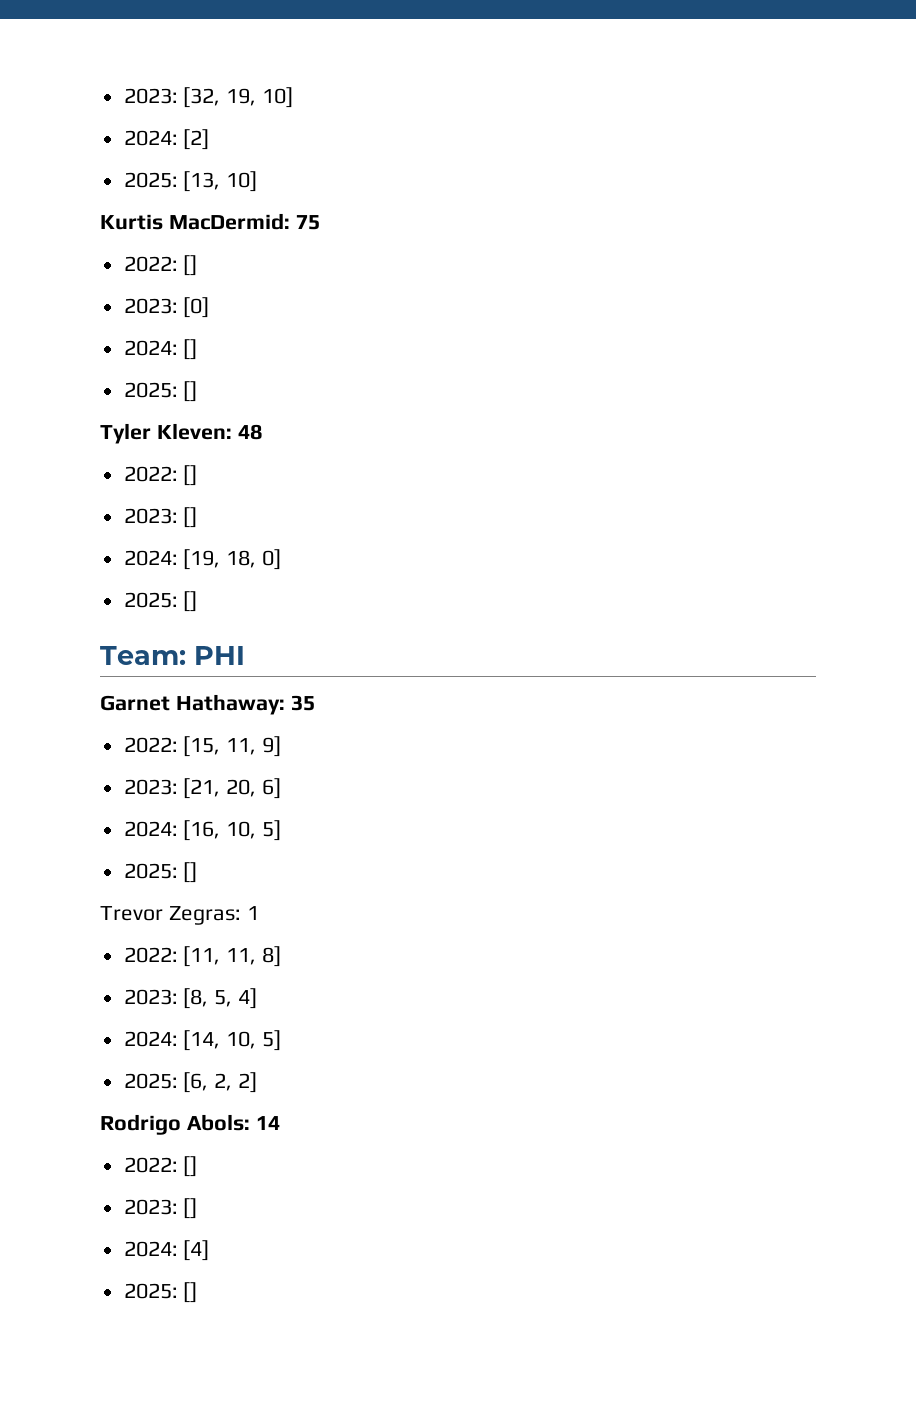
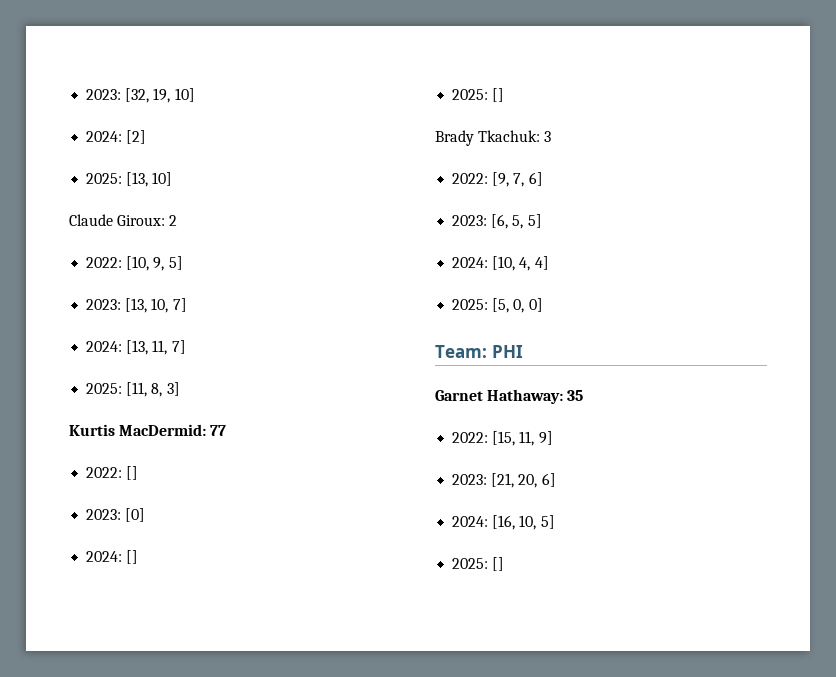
(258, 181) none -> [69,214,178,226] [86,256,183,271] [86,298,187,313] [86,340,186,355] [86,382,180,397] // Claude Giroux: 2 // 2022: [10, 9, 5] // 2023: [13, 10, 7] // 2024: [13, 11, 7] // 2025: [11, 8, 3]
[295,215,320,230] 75 -> [210,425,227,436] 77
[100,423,262,444] [123,465,198,486] [123,507,198,528] [123,549,282,570] [123,591,198,612] Tyler Kleven: 48 // 2022: [] // 2023: [] // 2024: [19, 18, 0] // 2025: [] -> [435,130,552,146] [452,172,543,187] [452,214,542,229] [452,256,549,271] [452,298,543,313] Brady Tkachuk: 3 // 2022: [9, 7, 6] // 2023: [6, 5, 5] // 2024: [10, 4, 4] // 2025: [5, 0, 0]
[100,906,259,925] [123,946,282,967] [123,988,258,1009] [123,1030,282,1051] [123,1072,258,1093] [100,1114,280,1135] [123,1156,198,1177] [123,1198,198,1219] [123,1240,210,1261] [123,1282,198,1303] // Trevor Zegras: 1 // 2022: [11, 11, 8] // 2023: [8, 5, 4] // 2024: [14, 10, 5] // 2025: [6, 2, 2] // Rodrigo Abols: 14 // 2022: [] // 2023: [] // 2024: [4] // 2025: [] -> (505, 564) none

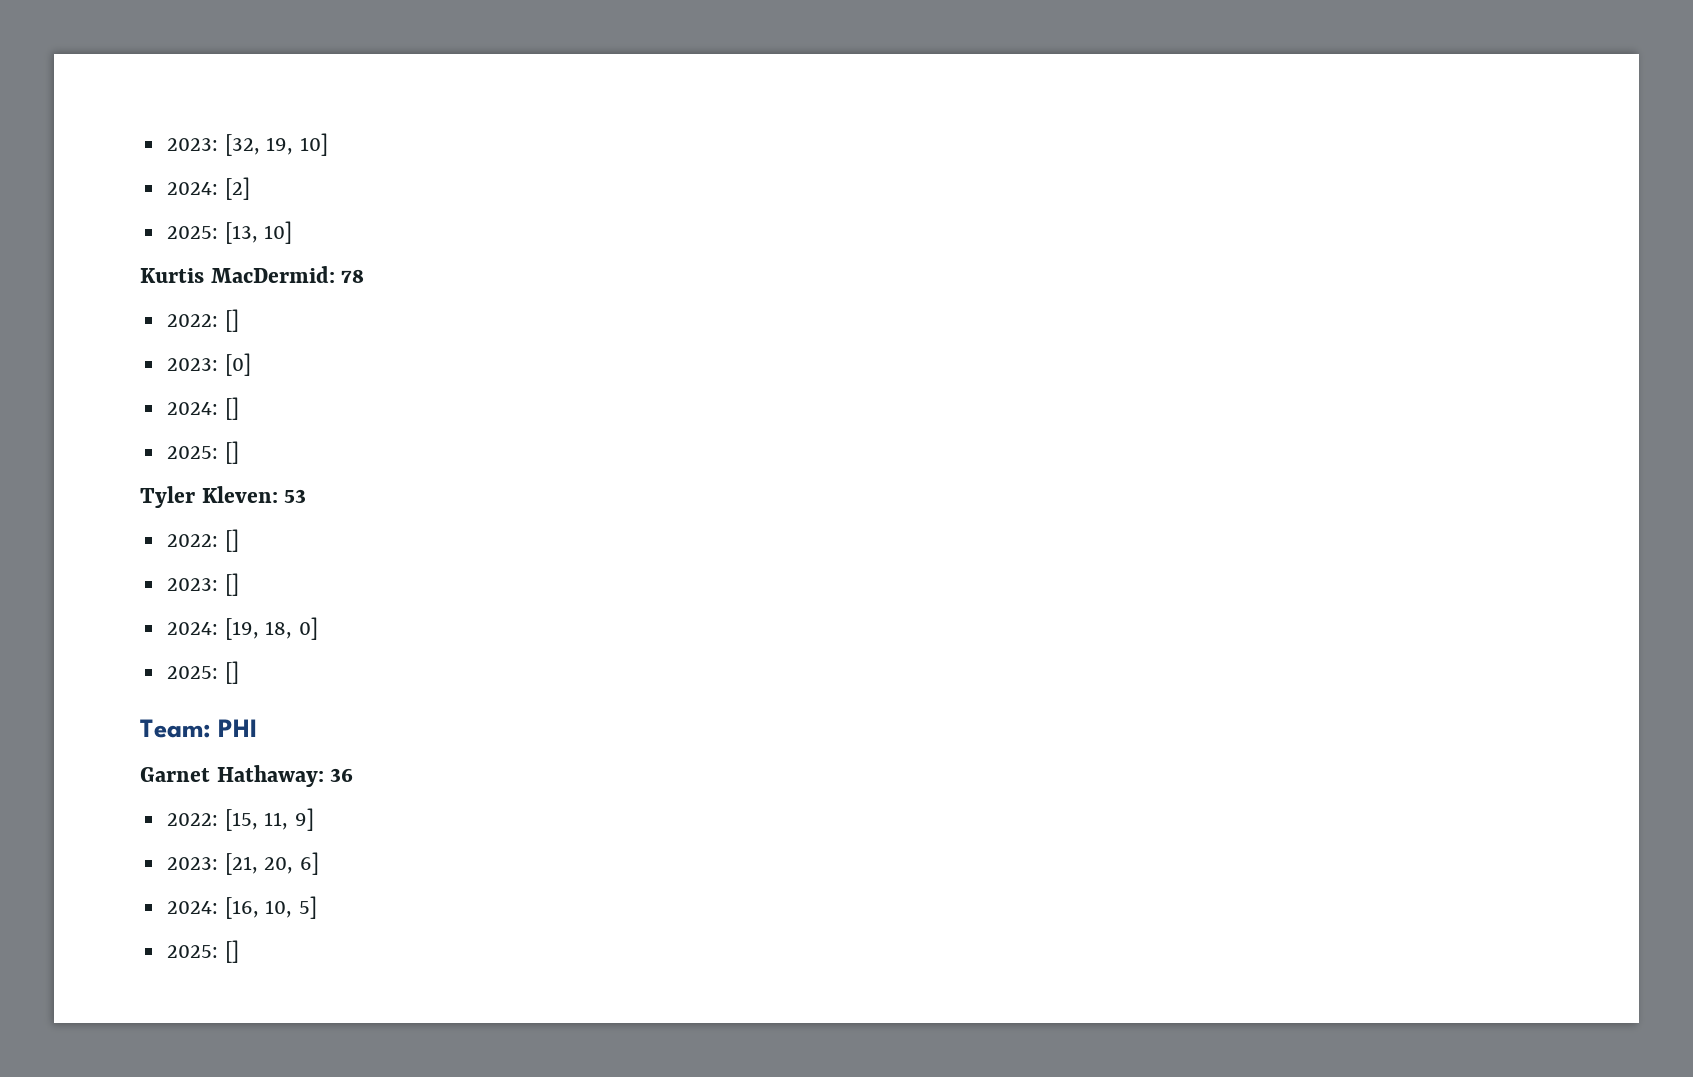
[69,214,178,226] [86,256,183,271] [86,298,187,313] [86,340,186,355] [86,382,180,397] // Claude Giroux: 2 // 2022: [10, 9, 5] // 2023: [13, 10, 7] // 2024: [13, 11, 7] // 2025: [11, 8, 3] -> (293, 232) none
[210,425,227,436] 77 -> [341,269,365,283] 78
[435,130,552,146] [452,172,543,187] [452,214,542,229] [452,256,549,271] [452,298,543,313] Brady Tkachuk: 3 // 2022: [9, 7, 6] // 2023: [6, 5, 5] // 2024: [10, 4, 4] // 2025: [5, 0, 0] -> [140,486,307,508] [166,529,239,552] [166,573,239,596] [166,617,318,640] [166,661,239,684] Tyler Kleven: 53 // 2022: [] // 2023: [] // 2024: [19, 18, 0] // 2025: []
[567,390,584,401] 35 -> [330,768,354,782] 36

